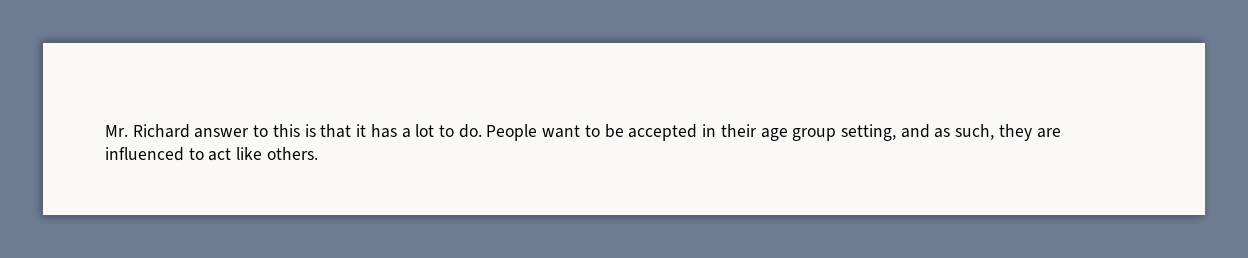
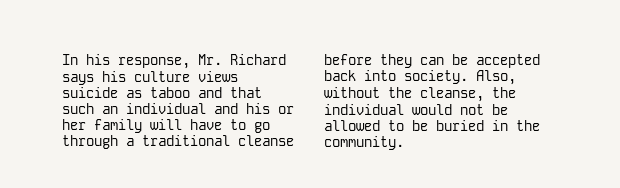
[105,124,1061,141] [105,147,318,161] Mr. Richard answer to this is that it has a lot to do. People want to be accepted in their age group setting, and as such, they are influenced to act like others. -> [62,54,286,69] [62,71,238,85] [62,87,262,98] [62,103,294,114] [62,119,270,133] [62,135,294,149] [324,54,540,68] [324,70,516,85] [324,87,516,102] [324,104,508,115] [324,120,540,131] [324,136,404,150] In his response, Mr. Richard says his culture views suicide as taboo and that such an individual and his or her family will have to go through a traditional cleanse before they can be accepted back into society. Also, without the cleanse, the individual would not be allowed to be buried in the community.

